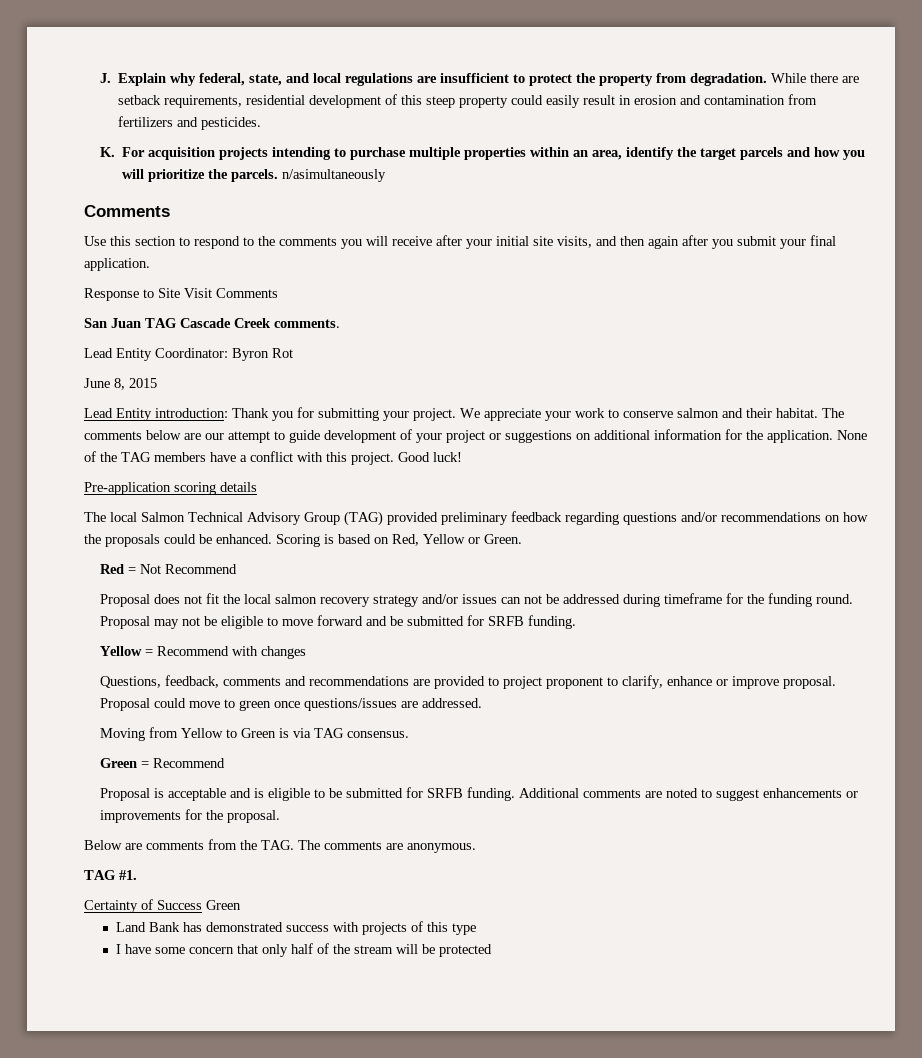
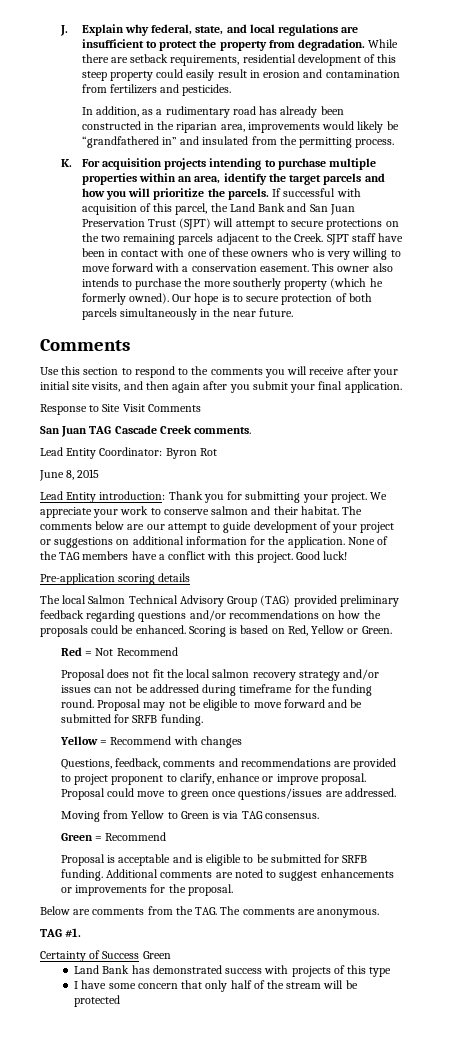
(262, 123) none -> [81,106,344,118] [81,121,399,133] [81,136,395,148] // In addition, as a rudimentary road has already been constructed in the riparian area, improvements would likely be “grandfathered in” and insulated from the permitting process.
[282,169,387,182] n/asimultaneously -> [272,188,361,197] [81,203,355,215] [81,218,399,230] [81,233,404,245] [81,248,401,260] [81,263,393,272] [81,278,383,290] [81,293,372,305] [81,308,293,320] If successful with acquisition of this parcel, the Land Bank and San Juan Preservation Trust (SJPT) will attempt to secure protections on the two remaining parcels adjacent to the Creek. SJPT staff have been in contact with one of these owners who is very willing to move forward with a conservation easement. This owner also intends to purchase the more southerly property (which he formerly owned). Our hope is to secure protection of both parcels simultaneously in the near future.

